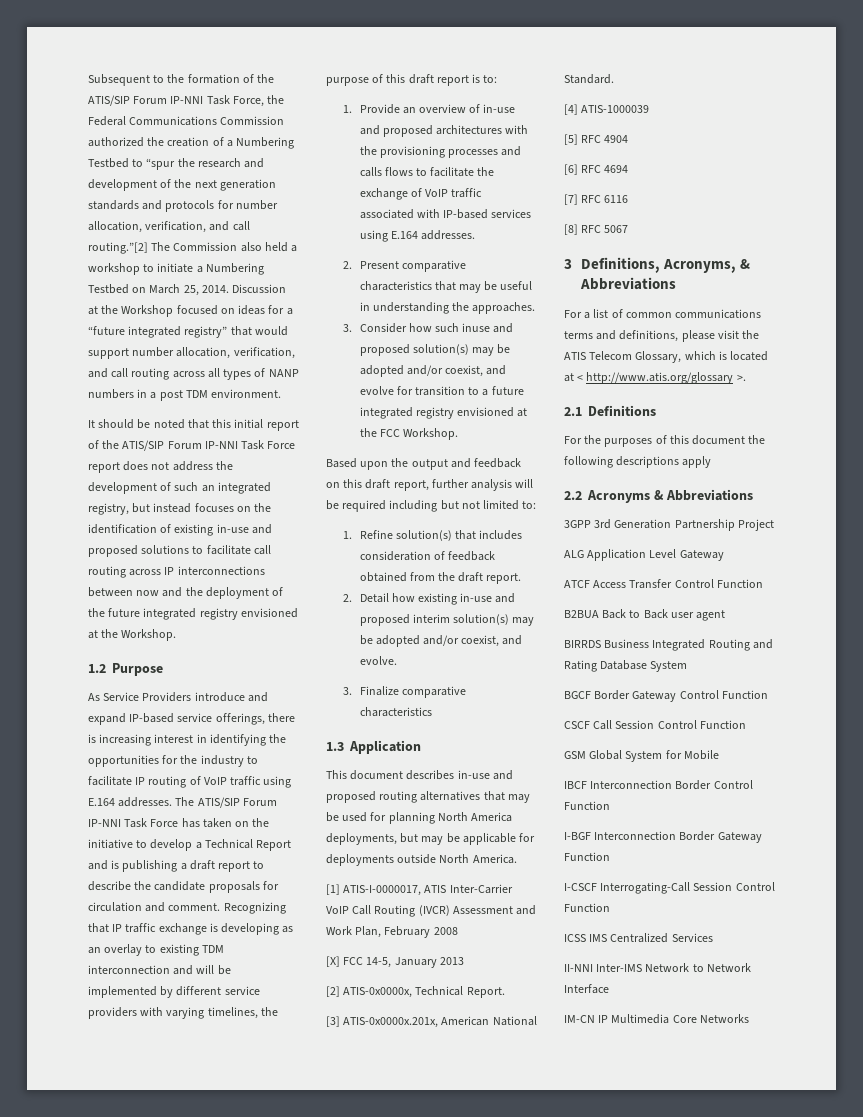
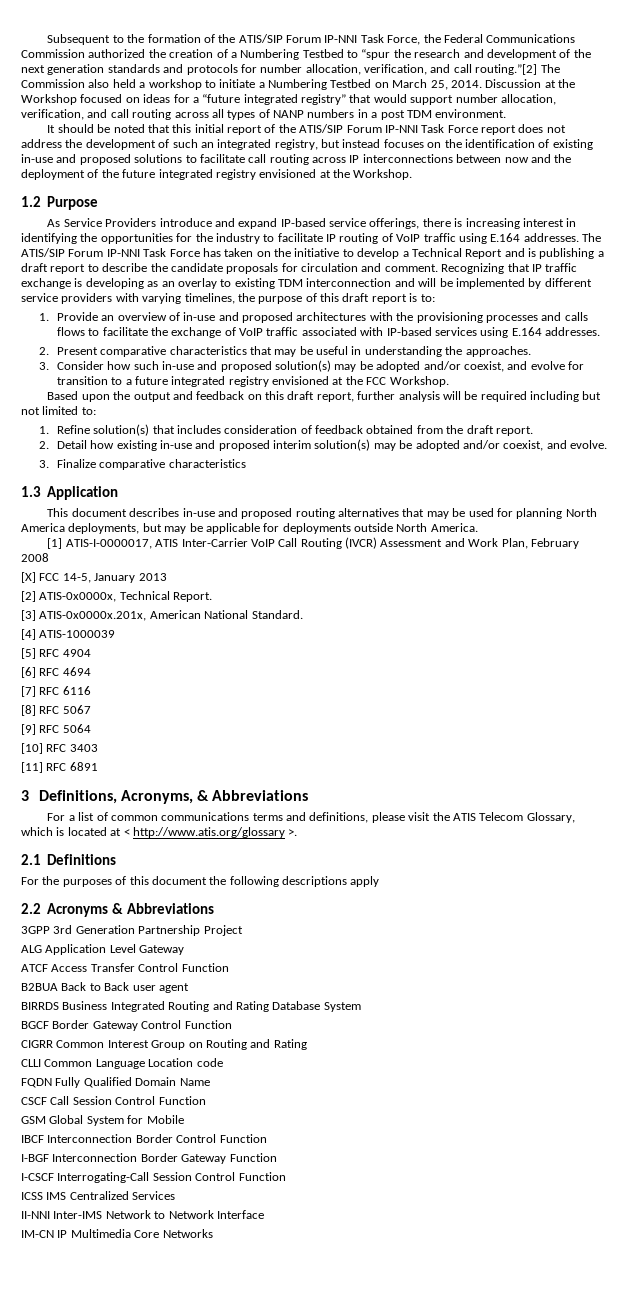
[462,323,491,332] inuse -> [161,361,194,370] in-use
(629, 229) none -> [21,724,91,735] [21,743,98,754] [21,762,98,773] // [9] RFC 5064 // [10] RFC 3403 // [11] RFC 6891
(768, 694) none -> [21,1039,307,1050] [21,1058,223,1069] [21,1077,210,1088] // CIGRR Common Interest Group on Routing and Rating // CLLI Common Language Location code // FQDN Fully Qualified Domain Name

